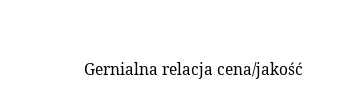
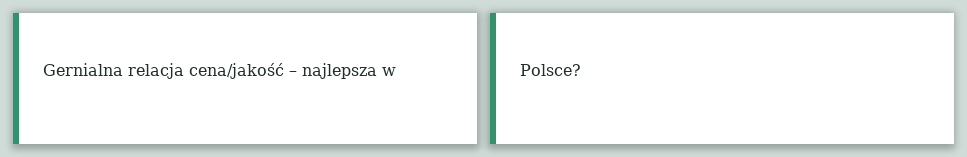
(304, 70) none -> [289,63,581,79] – najlepsza w Polsce?

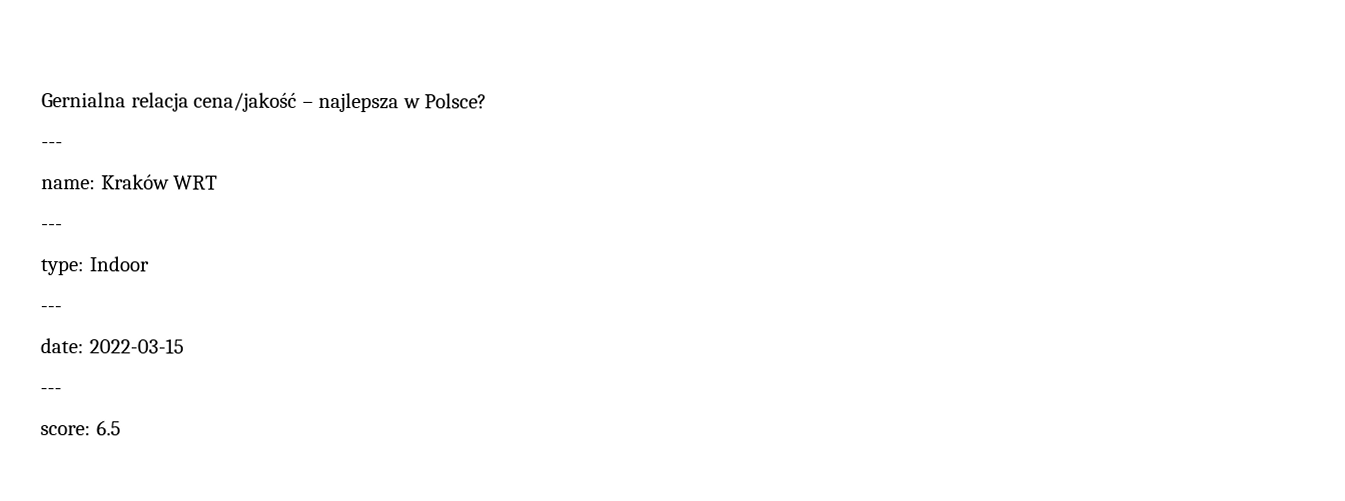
(581, 70) none -> [41,142,63,149] [41,174,219,190] [41,224,63,231] [40,256,149,276] [40,306,62,313] [40,338,184,354] [40,388,62,395] [40,420,121,436] // --- // name: Kraków WRT // --- // type: Indoor // --- // date: 2022-03-15 // --- // score: 6.5

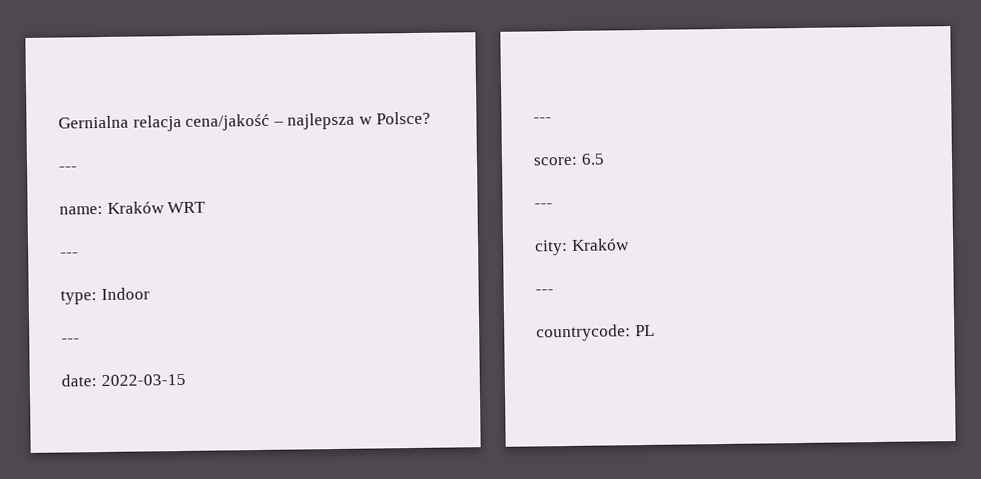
(121, 428) none -> [534,203,553,209] [535,238,630,256] [535,289,554,295] [536,324,655,342] // --- // city: Kraków // --- // countrycode: PL

